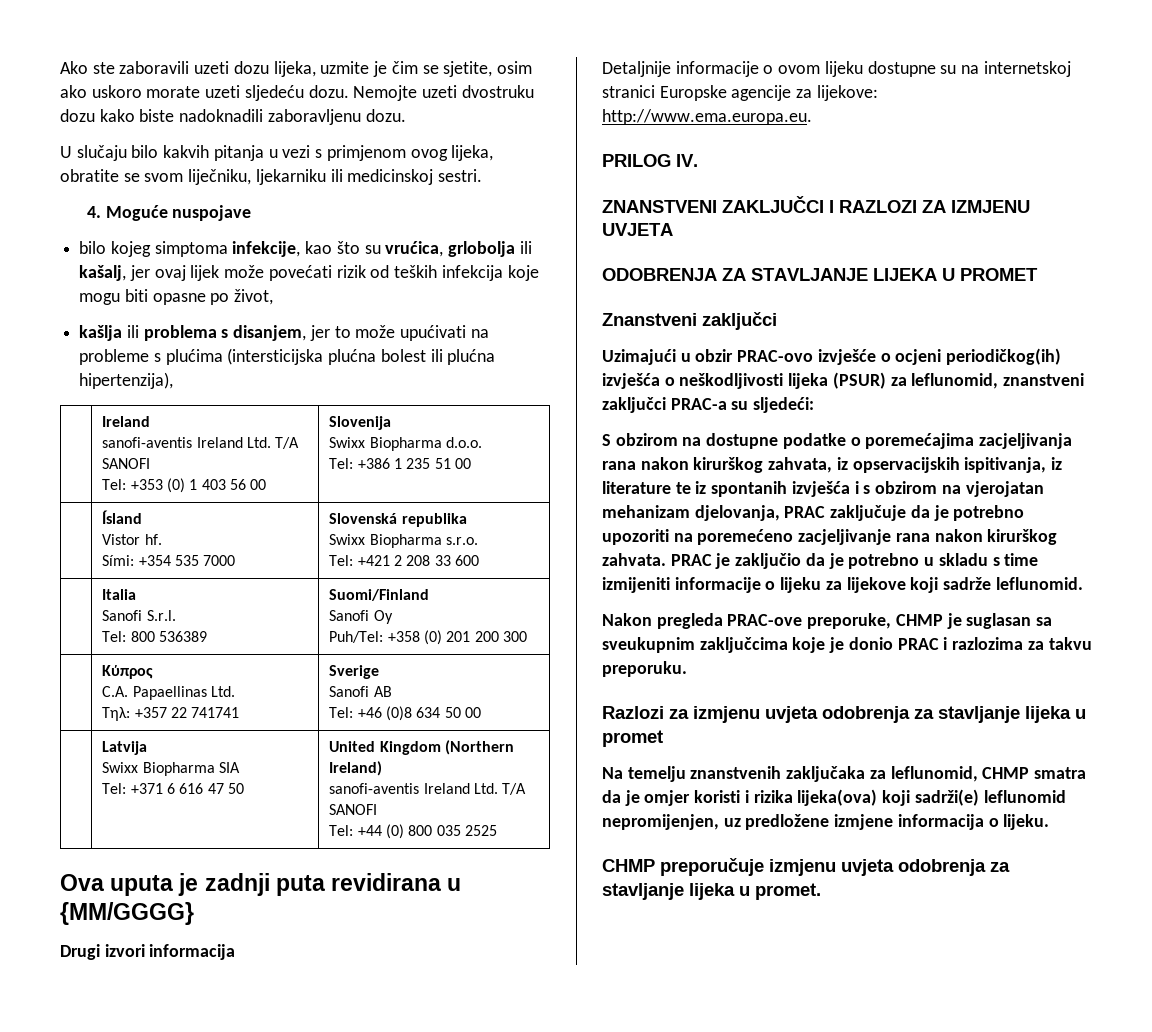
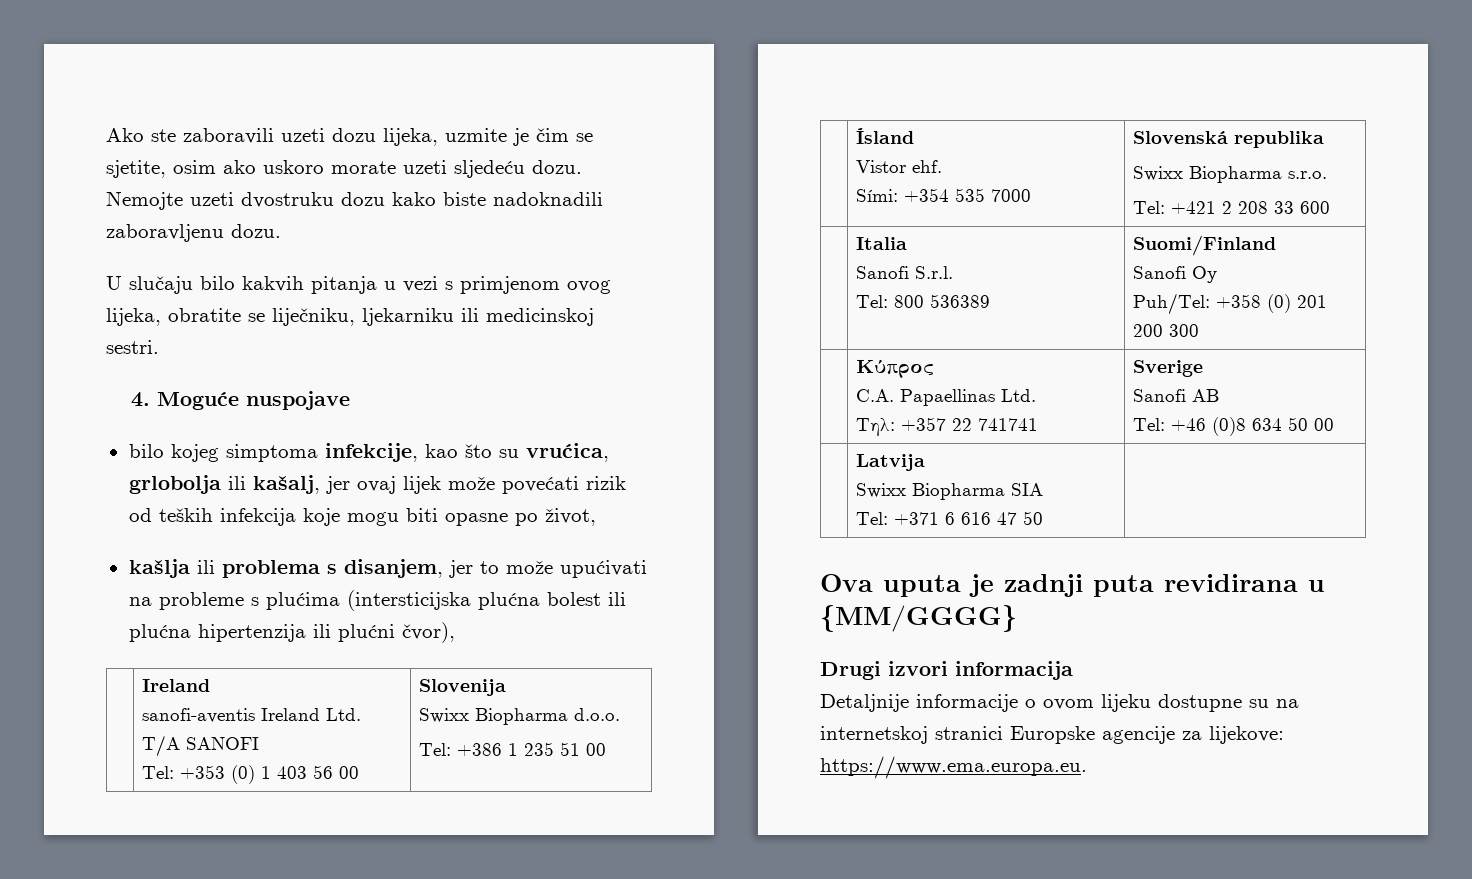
[144,173,184,182] svom -> (265, 317) none
[79,372,174,389] hipertenzija), -> [197,622,455,643] hipertenzija ili plućni čvor),
[144,534,162,545] hf. -> [911,160,942,173] ehf.
[329,740,514,755] [329,761,383,776] [329,783,527,795] [329,804,378,815] [329,824,497,839] United Kingdom (Northern Ireland) // sanofi-aventis Ireland Ltd. T/A SANOFI // Tel: +44 (0) 800 035 2525 -> (1043, 518) none
[602,109,812,125] [602,154,698,167] [602,196,1030,213] [602,223,673,236] [602,268,1038,281] [602,312,777,330] [602,348,1062,365] [602,372,1085,389] [602,397,815,413] [602,433,1073,449] [602,457,1063,473] [602,481,1044,497] [602,505,1025,521] [602,529,1058,545] [602,553,1039,569] [602,577,1083,593] [602,613,1053,629] [602,637,1092,653] [602,661,687,677] [602,706,1086,723] [602,730,663,747] [602,766,1087,782] [602,789,1066,806] [602,814,1050,830] [602,858,1010,876] [602,883,821,900] http://www.ema.europa.eu. // PRILOG IV. // ZNANSTVENI ZAKLJUČCI I RAZLOZI ZA IZMJENU UVJETA // ODOBRENJA ZA STAVLJANJE LIJEKA U PROMET // Znanstveni zaključci // Uzimajući u obzir PRAC-ovo izvješće o ocjeni periodičkog(ih) izvješća o neškodljivosti lijeka (PSUR) za leflunomid, znanstveni zaključci PRAC-a su sljedeći: // S obzirom na dostupne podatke o poremećajima zacjeljivanja rana nakon kirurškog zahvata, iz opservacijskih ispitivanja, iz literature te iz spontanih izvješća i s obzirom na vjerojatan mehanizam djelovanja, PRAC zaključuje da je potrebno upozoriti na poremećeno zacjeljivanje rana nakon kirurškog zahvata. PRAC je zaključio da je potrebno u skladu s time izmijeniti informacije o lijeku za lijekove koji sadrže leflunomid. // Nakon pregleda PRAC-ove preporuke, CHMP je suglasan sa sveukupnim zaključcima koje je donio PRAC i razlozima za takvu preporuku. // Razlozi za izmjenu uvjeta odobrenja za stavljanje lijeka u promet // Na temelju znanstvenih zaključaka za leflunomid, CHMP smatra da je omjer koristi i rizika lijeka(ova) koji sadrži(e) leflunomid nepromijenjen, uz predložene izmjene informacija o lijeku. // CHMP preporučuje izmjenu uvjeta odobrenja za stavljanje lijeka u promet. -> [820,756,1087,779] https://www.ema.europa.eu.

